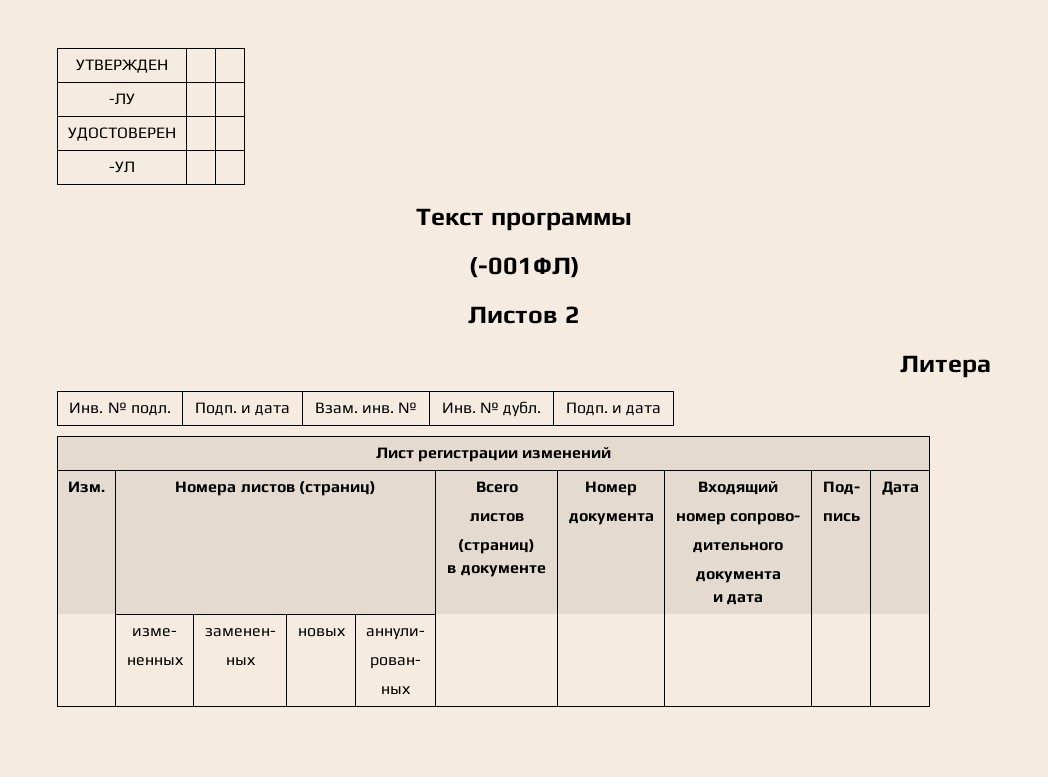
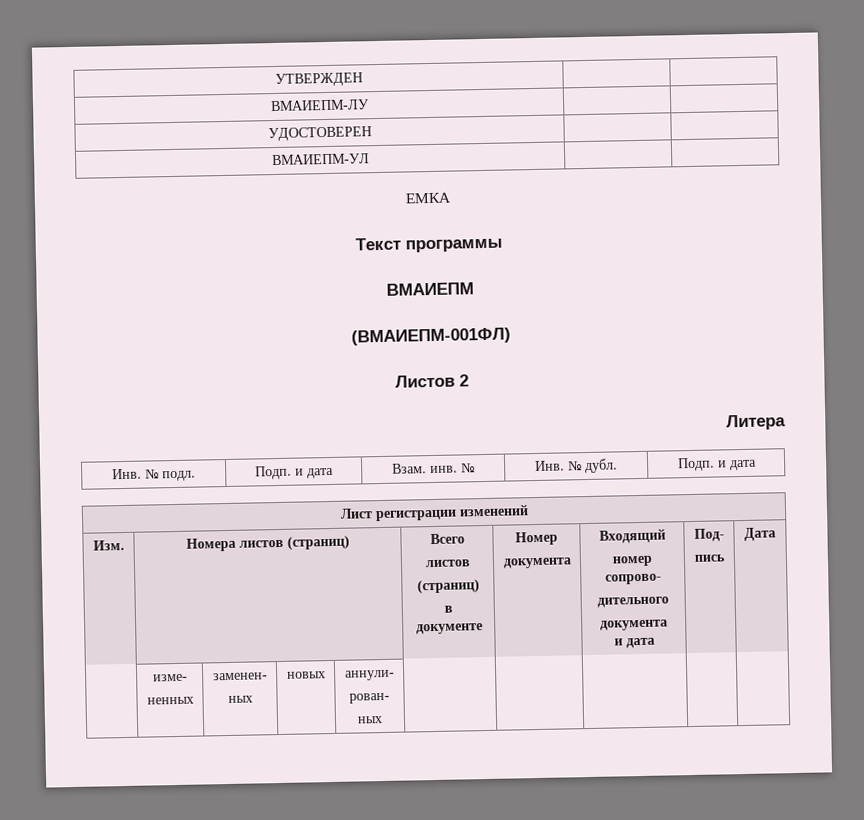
[109,93,135,105] -ЛУ -> [269,99,369,112] ВМАИЕПМ-ЛУ
[109,161,135,173] -УЛ | | -> [271,153,370,166] [405,192,451,204] ВМАИЕПМ-УЛ | | // ЕМКА
[468,257,580,278] (-001ФЛ) -> [385,282,474,296] [350,327,511,346] ВМАИЕПМ // (ВМАИЕПМ-001ФЛ)

